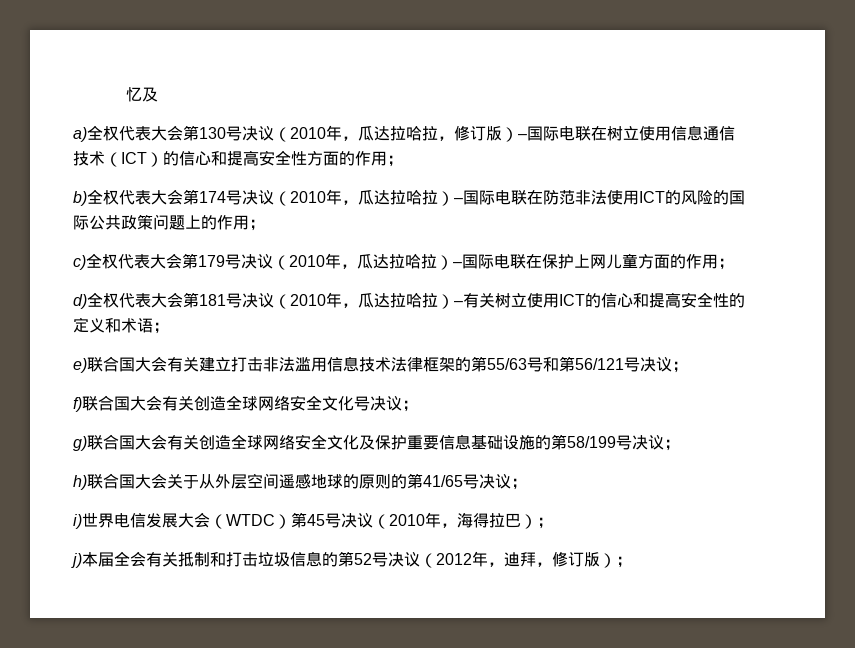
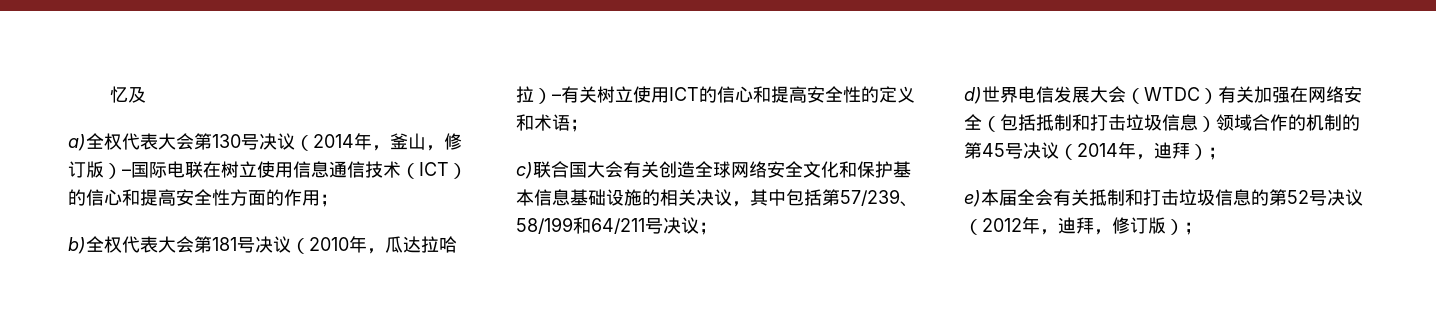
[290,125,438,141] 2010年，瓜达拉哈拉 -> [313,133,426,151] 2014年，釜山
[199,189,745,206] [73,214,265,231] [73,253,734,270] [73,292,199,309] 174号决议（2010年，瓜达拉哈拉）–国际电联在防范非法使用ICT的风险的国际公共政策问题上的作用； // c)全权代表大会第179号决议（2010年，瓜达拉哈拉）–国际电联在保护上网儿童方面的作用； // d)全权代表大会第 -> (212, 244) none
[73,356,688,373] [73,395,418,412] [73,434,680,451] [73,473,527,490] [73,514,82,529] e)联合国大会有关建立打击非法滥用信息技术法律框架的第55/63号和第56/121号决议； // f)联合国大会有关创造全球网络安全文化号决议； // g)联合国大会有关创造全球网络安全文化及保护重要信息基础设施的第58/199号决议； // h)联合国大会关于从外层空间遥感地球的原则的第41/65号决议； // i) -> [516,161,911,179] [516,189,918,207] [516,217,717,235] [964,87,982,104] c)联合国大会有关创造全球网络安全文化和保护基本信息基础设施的相关决议，其中包括第57/239、58/199和64/211号决议； // d)
[291,512,521,529] 第45号决议（2010年，海得拉巴 -> [1218,86,1362,103] [964,114,1360,132] [964,142,1190,160] 有关加强在网络安全（包括抵制和打击垃圾信息）领域合作的机制的第45号决议（2014年，迪拜
[71,553,82,568] j) -> [964,190,981,207] e)

